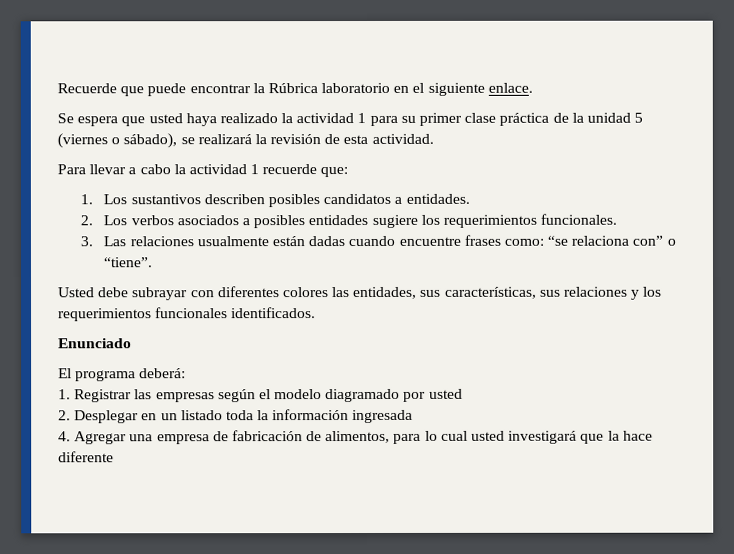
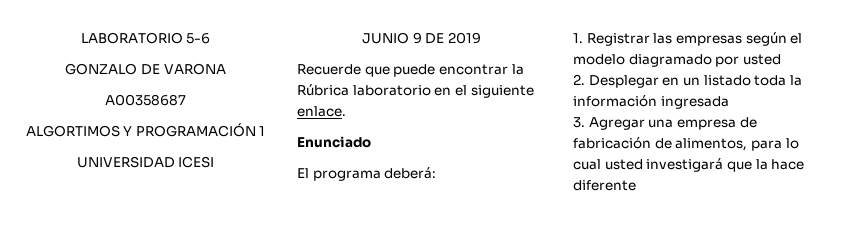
(57, 88) none -> [80,32,211,44] [65,63,226,75] [105,94,186,106] [25,123,266,137] [76,156,215,168] [362,32,481,44] LABORATORIO 5-6 // GONZALO DE VARONA // A00358687 // ALGORTIMOS Y PROGRAMACIÓN 1 // UNIVERSIDAD ICESI // JUNIO 9 DE 2019 //
[57,112,644,127] [57,133,434,149] [57,164,349,178] [80,193,470,208] [80,213,618,229] [80,234,676,247] [103,257,153,268] [58,286,663,301] [58,307,317,322] // Se espera que usted haya realizado la actividad 1 para su primer clase práctica de la unidad 5 (viernes o sábado), se realizará la revisión de esta actividad. // Para llevar a cabo la actividad 1 recuerde que: // 1. Los sustantivos describen posibles candidatos a entidades. // 2. Los verbos asociados a posibles entidades sugiere los requerimientos funcionales. // 3. Las relaciones usualmente están dadas cuando encuentre frases como: “se relaciona con” o “tiene”. // Usted debe subrayar con diferentes colores las entidades, sus características, sus relaciones y los requerimientos funcionales identificados. -> (346, 111) none
[58,431,71,442] 4. -> [573,117,585,128] 3.

